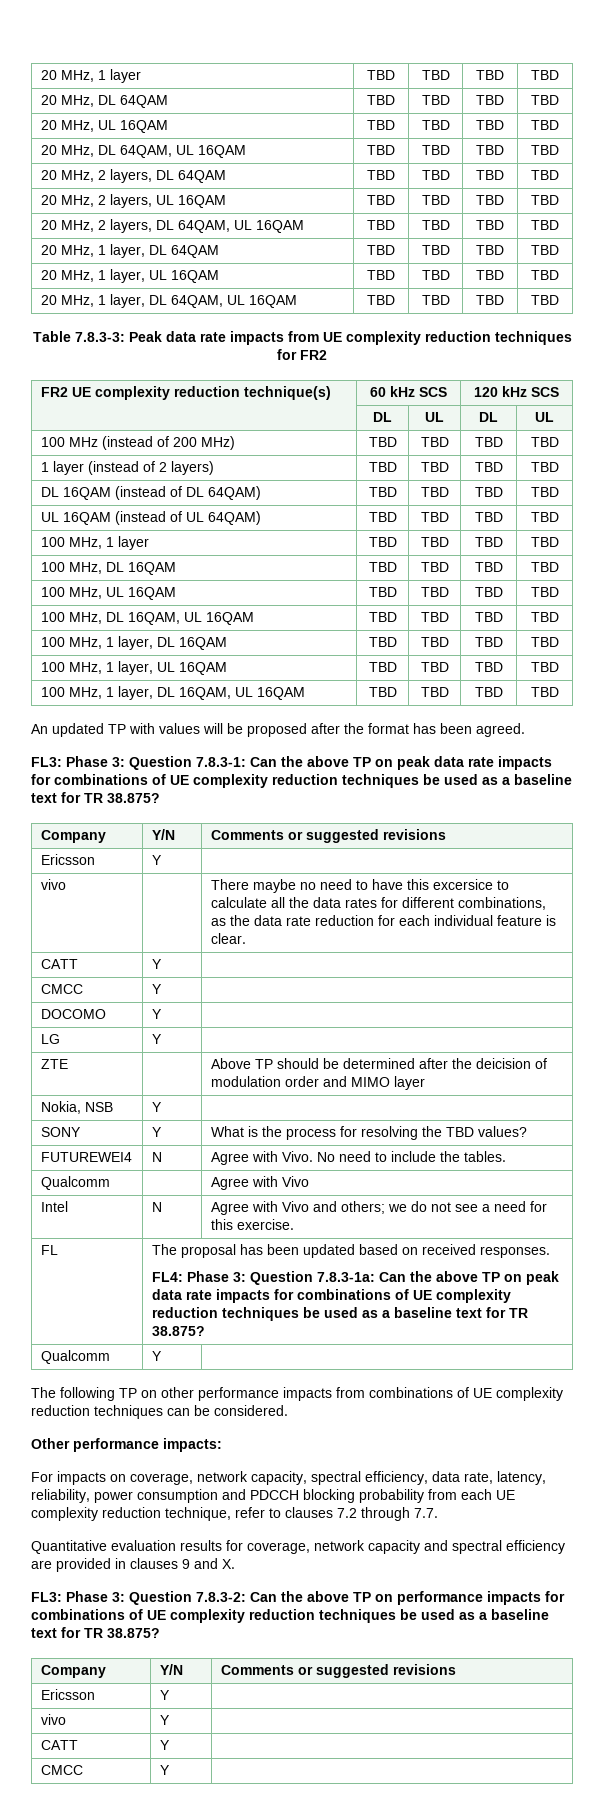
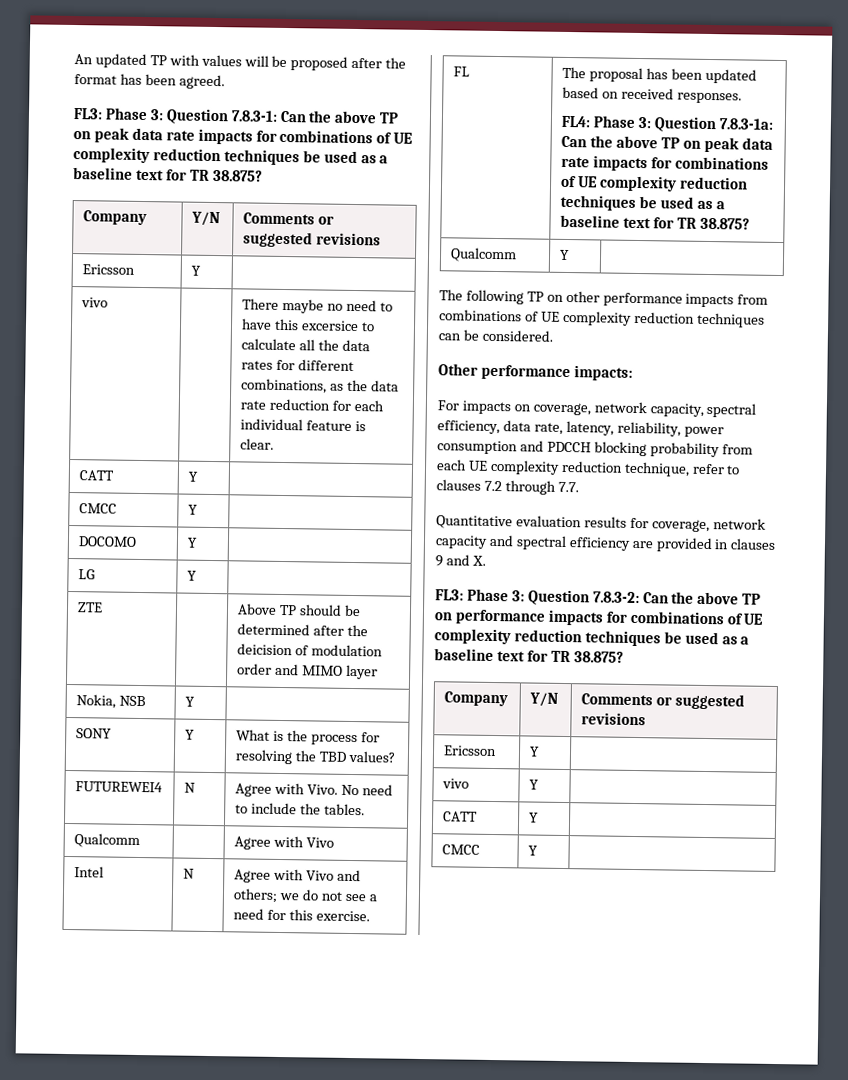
[40,69,141,83] [367,70,395,80] [421,70,450,80] [476,70,504,80] [531,70,559,80] [40,95,168,108] [367,95,395,105] [421,95,450,105] [476,95,504,105] [531,95,559,105] [40,120,168,133] [367,120,395,130] [421,120,450,130] [476,120,504,130] [531,120,559,130] [40,145,246,158] [367,145,395,155] [421,145,450,155] [476,145,504,155] [531,145,559,155] [40,169,226,183] [367,170,395,180] [421,170,450,180] [476,170,504,180] [531,170,559,180] [40,194,226,208] [367,195,395,205] [421,195,450,205] [476,195,504,205] [531,195,559,205] [40,219,304,233] [367,220,395,230] [421,220,450,230] [476,220,504,230] [531,220,559,230] [40,244,219,258] [367,245,395,255] [421,245,450,255] [476,245,504,255] [531,245,559,255] [40,269,219,283] [367,270,395,280] [421,270,450,280] [476,270,504,280] [531,270,559,280] [40,294,297,308] [367,295,395,305] [421,295,450,305] [476,295,504,305] [531,295,559,305] [32,331,572,345] [277,349,327,360] [40,386,331,400] [370,386,447,397] [474,386,559,397] [373,412,392,422] [425,412,444,422] [479,412,498,422] [535,412,554,422] [40,436,235,450] [368,437,397,447] [420,437,449,447] [474,437,503,447] [530,437,559,447] [40,461,214,475] [368,462,397,472] [420,462,449,472] [474,462,503,472] [530,462,559,472] [40,486,261,500] [368,487,397,497] [420,487,449,497] [474,487,503,497] [530,487,559,497] [40,511,261,525] [368,512,397,522] [420,512,449,522] [474,512,503,522] [530,512,559,522] [40,536,149,550] [368,537,397,547] [420,537,449,547] [474,537,503,547] [530,537,559,547] [40,562,176,575] [368,562,397,572] [420,562,449,572] [474,562,503,572] [530,562,559,572] [40,587,176,600] [368,587,397,597] [420,587,449,597] [474,587,503,597] [530,587,559,597] [40,612,254,625] [368,612,397,622] [420,612,449,622] [474,612,503,622] [530,612,559,622] [40,636,227,650] [368,637,397,647] [420,637,449,647] [474,637,503,647] [530,637,559,647] [40,661,227,675] [368,662,397,672] [420,662,449,672] [474,662,503,672] [530,662,559,672] [40,686,305,700] [368,687,397,697] [420,687,449,697] [474,687,503,697] [530,687,559,697] 20 MHz, 1 layer | TBD | TBD | TBD | TBD // 20 MHz, DL 64QAM | TBD | TBD | TBD | TBD // 20 MHz, UL 16QAM | TBD | TBD | TBD | TBD // 20 MHz, DL 64QAM, UL 16QAM | TBD | TBD | TBD | TBD // 20 MHz, 2 layers, DL 64QAM | TBD | TBD | TBD | TBD // 20 MHz, 2 layers, UL 16QAM | TBD | TBD | TBD | TBD // 20 MHz, 2 layers, DL 64QAM, UL 16QAM | TBD | TBD | TBD | TBD // 20 MHz, 1 layer, DL 64QAM | TBD | TBD | TBD | TBD // 20 MHz, 1 layer, UL 16QAM | TBD | TBD | TBD | TBD // 20 MHz, 1 layer, DL 64QAM, UL 16QAM | TBD | TBD | TBD | TBD // Table 7.8.3-3: Peak data rate impacts from UE complexity reduction techniques for FR2 // FR2 UE complexity reduction technique(s) | 60 kHz SCS | 120 kHz SCS // | DL | UL | DL | UL // 100 MHz (instead of 200 MHz) | TBD | TBD | TBD | TBD // 1 layer (instead of 2 layers) | TBD | TBD | TBD | TBD // DL 16QAM (instead of DL 64QAM) | TBD | TBD | TBD | TBD // UL 16QAM (instead of UL 64QAM) | TBD | TBD | TBD | TBD // 100 MHz, 1 layer | TBD | TBD | TBD | TBD // 100 MHz, DL 16QAM | TBD | TBD | TBD | TBD // 100 MHz, UL 16QAM | TBD | TBD | TBD | TBD // 100 MHz, DL 16QAM, UL 16QAM | TBD | TBD | TBD | TBD // 100 MHz, 1 layer, DL 16QAM | TBD | TBD | TBD | TBD // 100 MHz, 1 layer, UL 16QAM | TBD | TBD | TBD | TBD // 100 MHz, 1 layer, DL 16QAM, UL 16QAM | TBD | TBD | TBD | TBD // -> (74, 59) none

